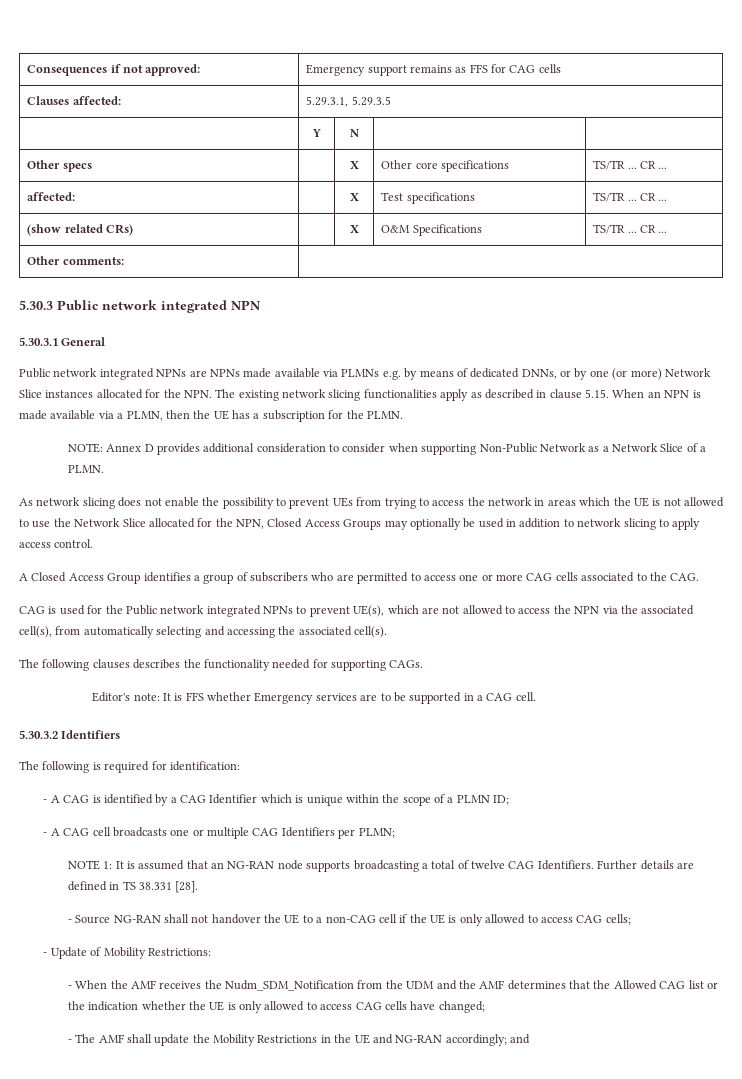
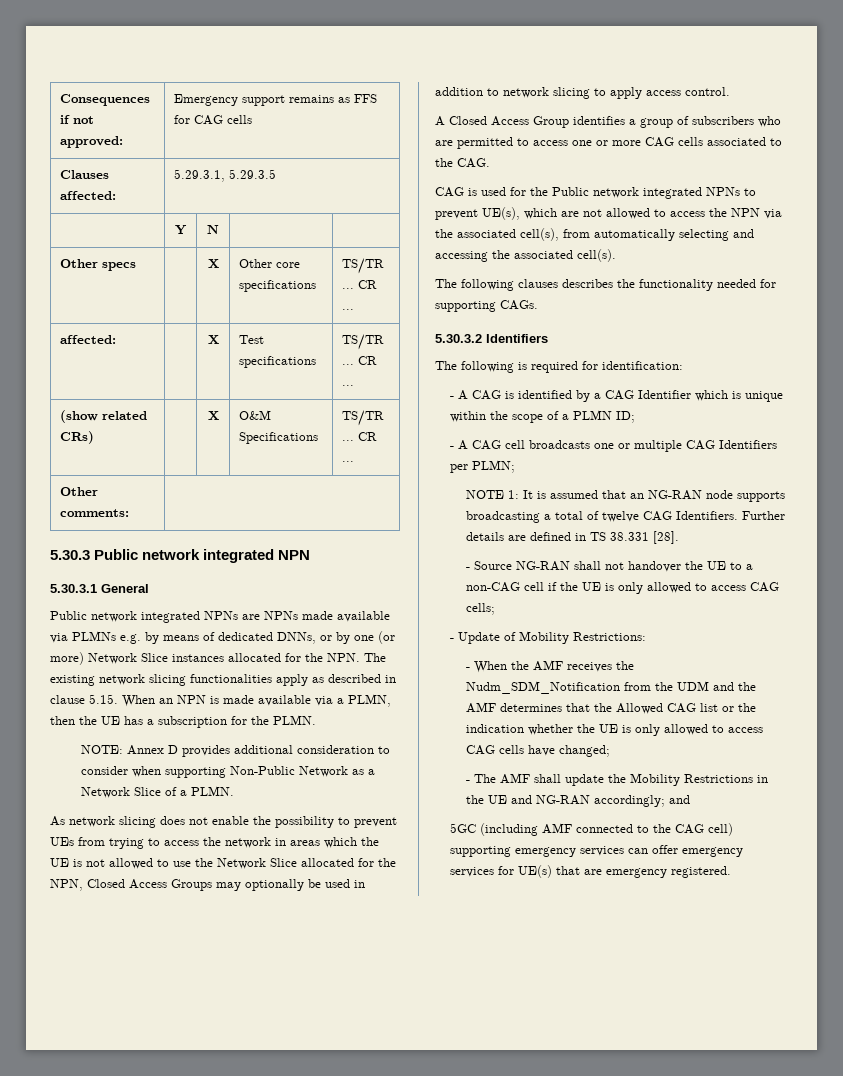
[92,692,536,704] // Editor's note: It is FFS whether Emergency services are to be supported in a CAG cell. -> (538, 305) none
(531, 1039) none -> [450,823,734,836] [450,845,744,857] [450,865,732,878] // 5GC (including AMF connected to the CAG cell) supporting emergency services can offer emergency services for UE(s) that are emergency registered.

